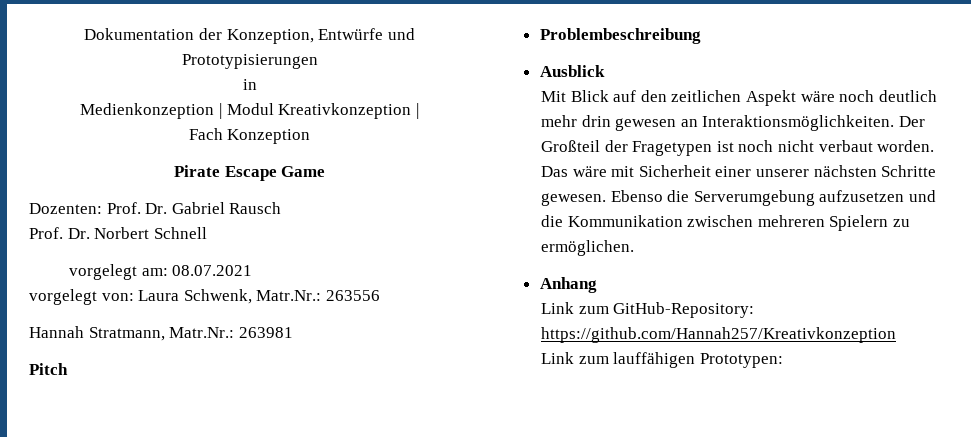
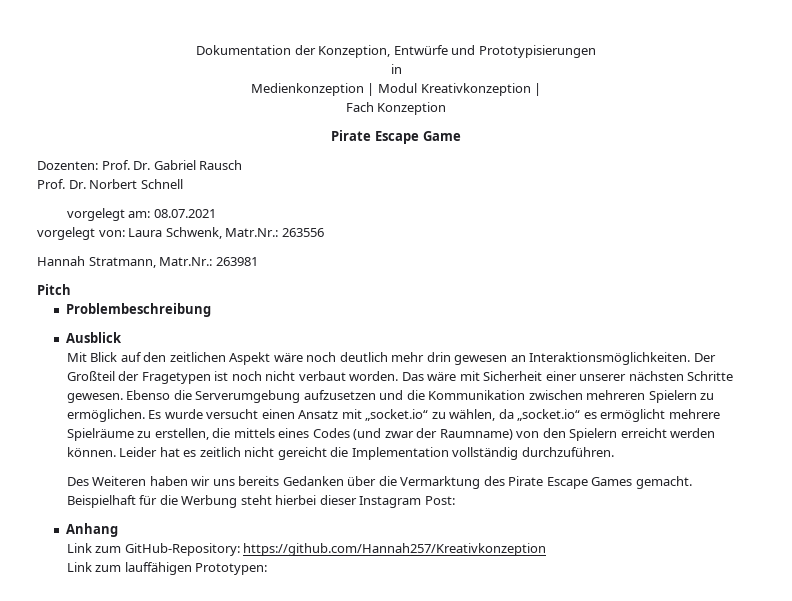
(635, 248) none -> [148,409,720,422] [66,428,716,441] [66,447,614,460] [66,476,692,489] [66,495,455,508] Es wurde versucht einen Ansatz mit „socket.io“ zu wählen, da „socket.io“ es ermöglicht mehrere Spielräume zu erstellen, die mittels eines Codes (und zwar der Raumname) von den Spielern erreicht werden können. Leider hat es zeitlich nicht gereicht die Implementation vollständig durchzuführen. // Des Weiteren haben wir uns bereits Gedanken über die Vermarktung des Pirate Escape Games gemacht. Beispielhaft für die Werbung steht hierbei dieser Instagram Post:

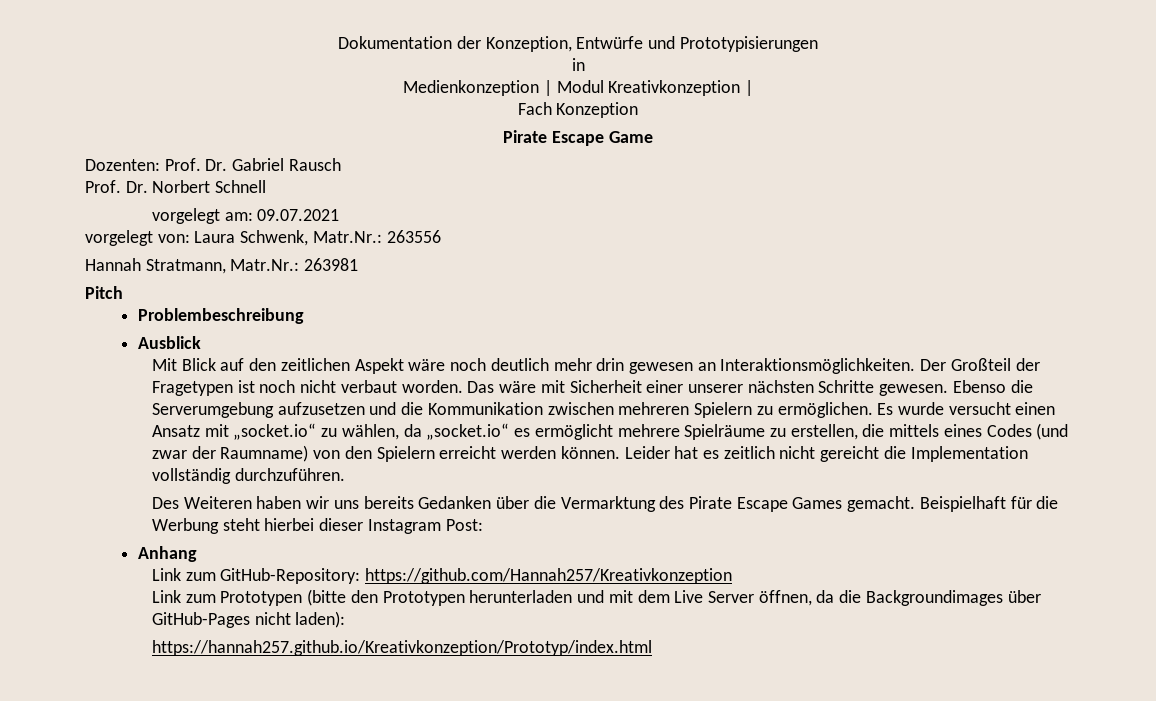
[153,209,216,218] 08.07.2021 -> [257,209,340,221] 09.07.2021
[124,562,268,575] lauffähigen Prototypen: -> [220,589,1041,606] [151,611,346,628] [151,640,652,656] Prototypen (bitte den Prototypen herunterladen und mit dem Live Server öffnen, da die Backgroundimages über GitHub-Pages nicht laden): // https://hannah257.github.io/Kreativkonzeption/Prototyp/index.html

